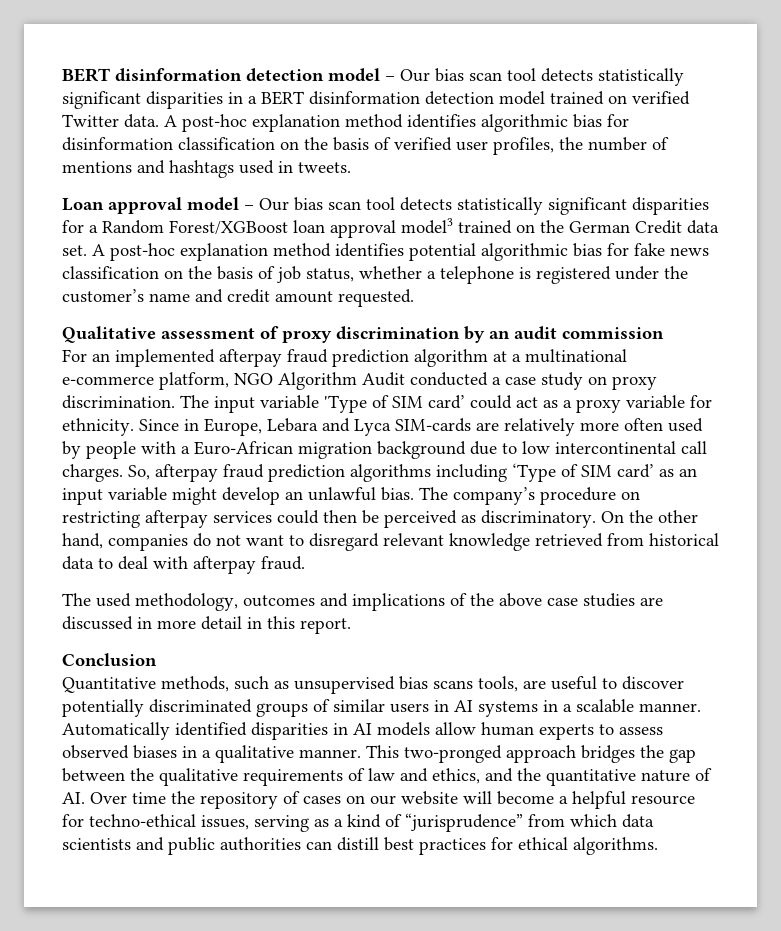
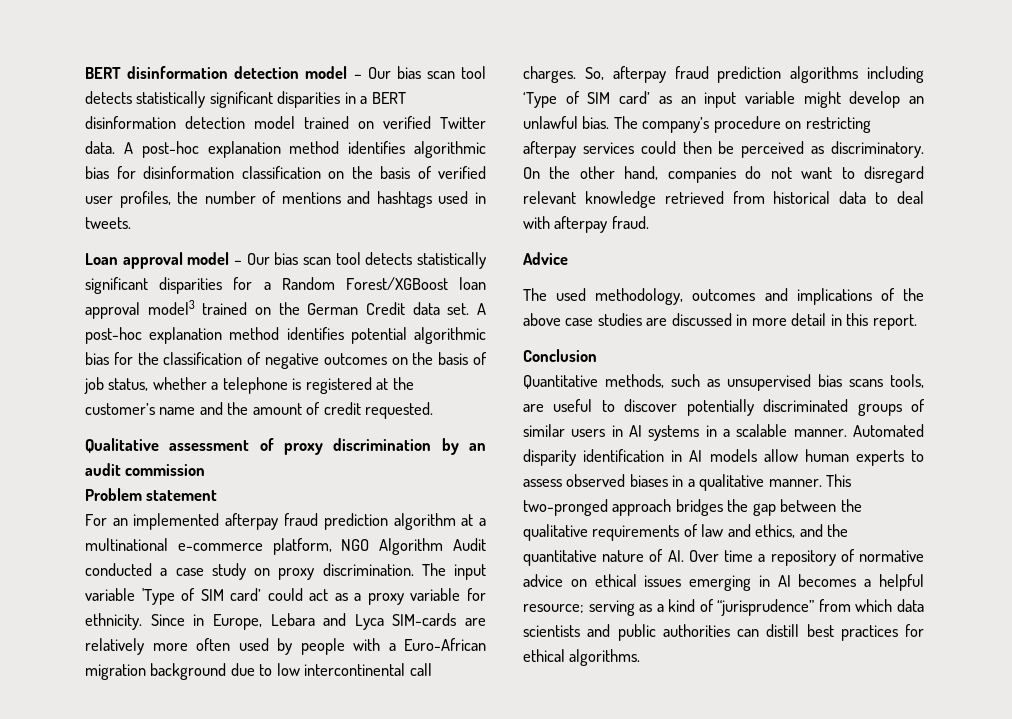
[634,243,709,256] [62,266,159,279] fake news classification -> [137,352,387,369] the classification of negative outcomes
[615,266,659,280] under -> [376,378,389,390] at
[227,289,333,303] credit amount -> [227,402,361,415] the amount of credit
(664, 333) none -> [85,488,218,501] // Problem statement
(305, 563) none -> [523,252,568,265] // Advice
[62,722,328,740] Automatically identified disparities -> [853,424,924,437] [523,449,665,466] Automated disparity identification
[171,791,195,804] the -> [758,554,766,562] a
[303,791,695,809] [62,814,249,830] cases on our website will become a helpful resource for techno-ethical issues, -> [859,550,924,562] [523,574,924,591] [523,604,584,613] normative advice on ethical issues emerging in AI becomes a helpful resource;

